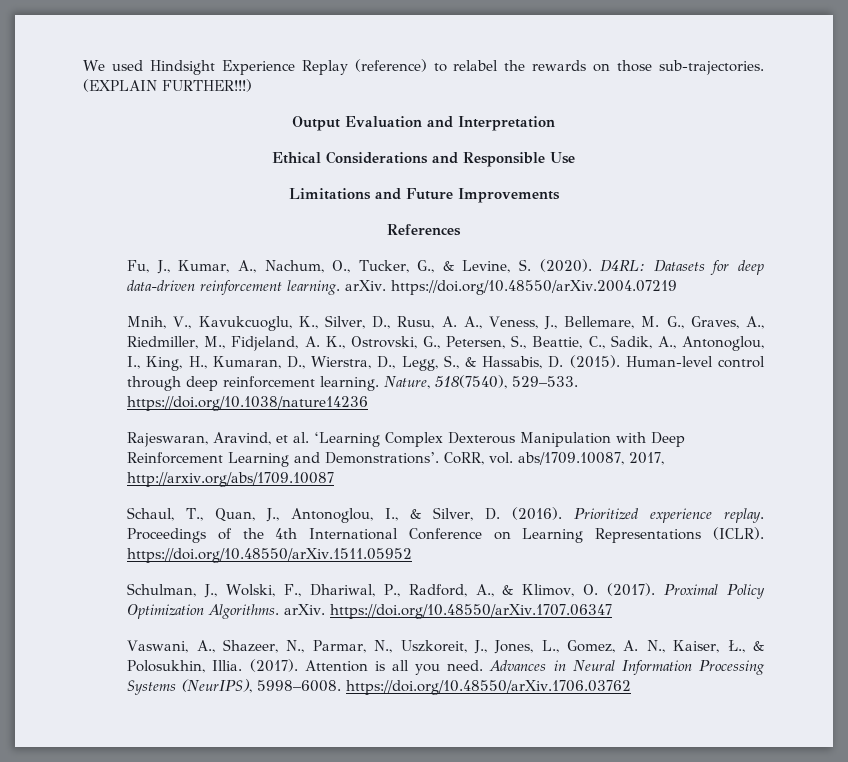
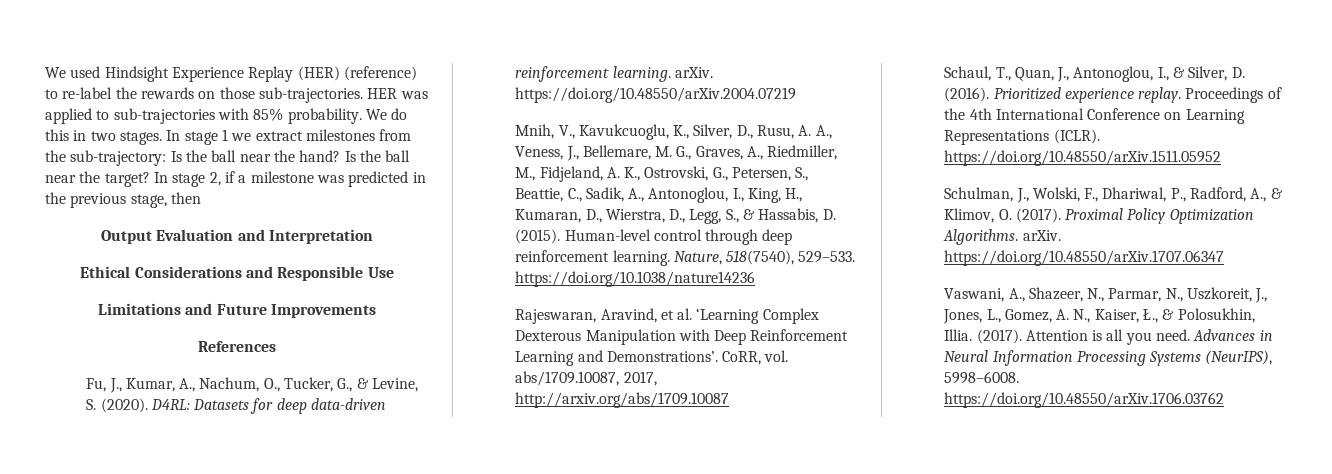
(348, 67) none -> [297,66,340,81] (HER)
[453,60,499,71] relabel -> [62,87,113,99] re-label
[83,79,252,92] (EXPLAIN FURTHER!!!) -> [367,88,428,99] [45,108,408,124] [45,129,412,145] [45,150,411,166] [45,171,426,187] [45,192,201,208] HER was applied to sub-trajectories with 85% probability. We do this in two stages. In stage 1 we extract milestones from the sub-trajectory: Is the ball near the hand? Is the ball near the target? In stage 2, if a milestone was predicted in the previous stage, then

